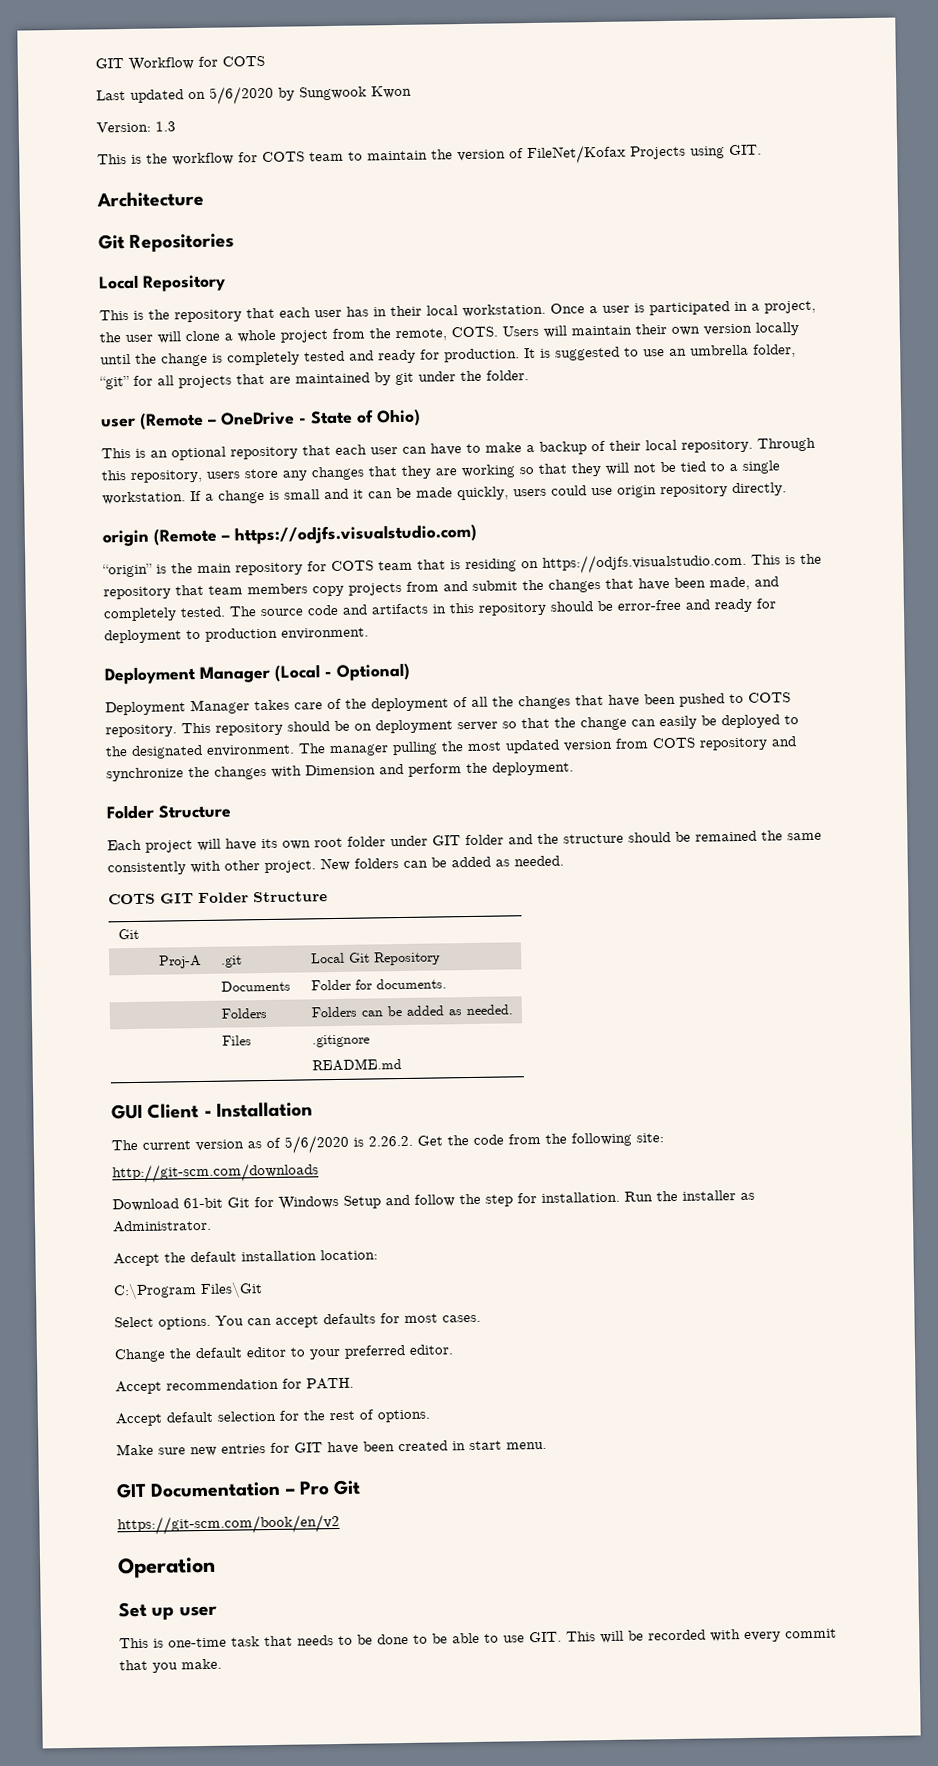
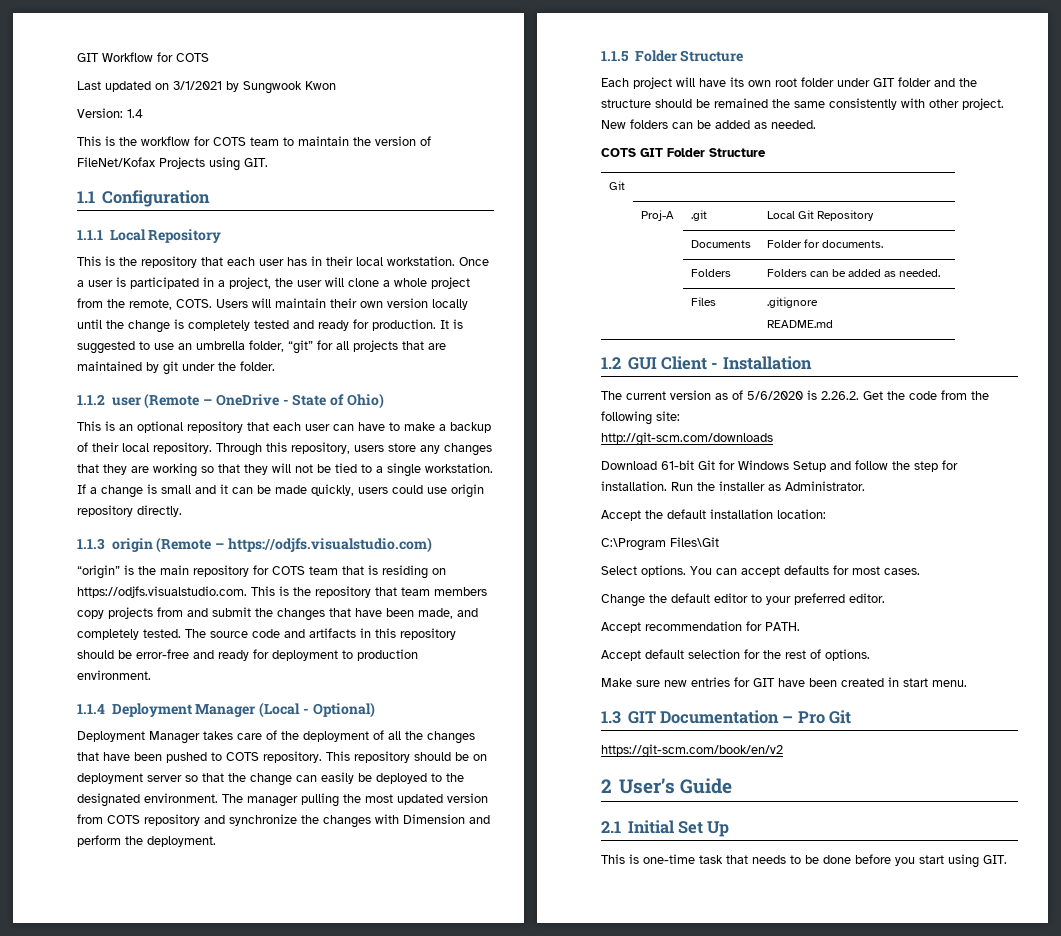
[209,85,274,105] 5/6/2020 -> [173,81,222,90] 3/1/2021
[155,121,176,132] 1.3 -> [127,109,143,118] 1.4
[96,190,204,208] [98,233,235,253] Architecture // Git Repositories // -> [77,190,210,207] [77,230,103,240] 1.1 Configuration // 1.1.1
(529, 375) none -> [77,394,105,405] 1.1.2
(787, 489) none -> [77,538,105,550] 1.1.3
(369, 633) none -> [77,704,105,714] 1.1.4
(574, 768) none -> [601,51,629,62] 1.1.5
(402, 1065) none -> [601,357,621,369] 1.2
(547, 1445) none -> [601,711,621,724] 1.3
[117,1556,216,1579] [118,1601,217,1621] Operation // Set up user -> [601,778,733,794] [601,820,730,837] 2 User’s Guide // 2.1 Initial Set Up
[413,1628,837,1644] [119,1658,222,1673] to be able to use GIT. This will be recorded with every commit that you make. -> [855,854,1007,868] before you start using GIT.

